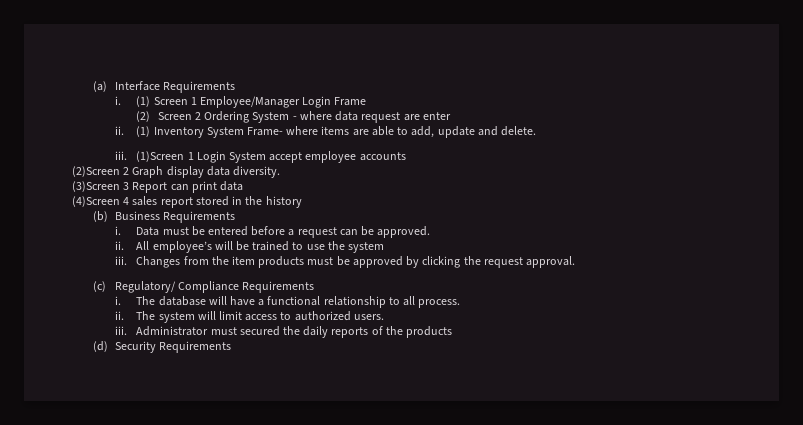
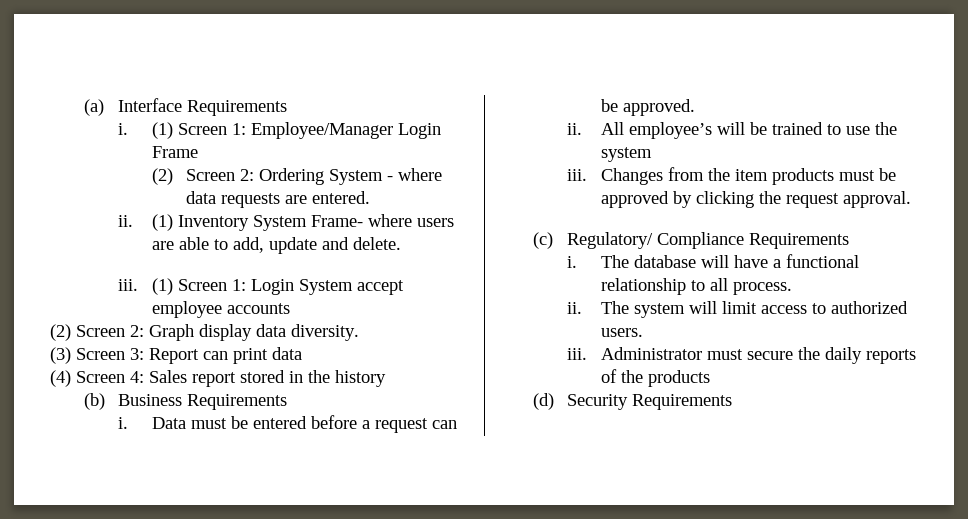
[190,97,197,105] 1 -> [231,123,246,135] 1:
[194,112,201,120] 2 -> [239,169,254,181] 2:
[361,112,451,123] request are enter -> [220,191,370,208] requests are entered.
[321,126,350,135] items -> [416,218,454,227] users
[136,151,194,162] (1)Screen 1 -> [151,278,246,295] (1) Screen 1:
[72,166,130,177] (2)Screen 2 -> [50,324,144,341] (2) Screen 2:
[72,181,130,192] (3)Screen 3 -> [50,347,144,364] (3) Screen 3:
[72,196,158,207] (4)Screen 4 sales -> [50,370,187,387] (4) Screen 4: Sales
[239,326,280,336] secured -> [746,351,793,360] secure

